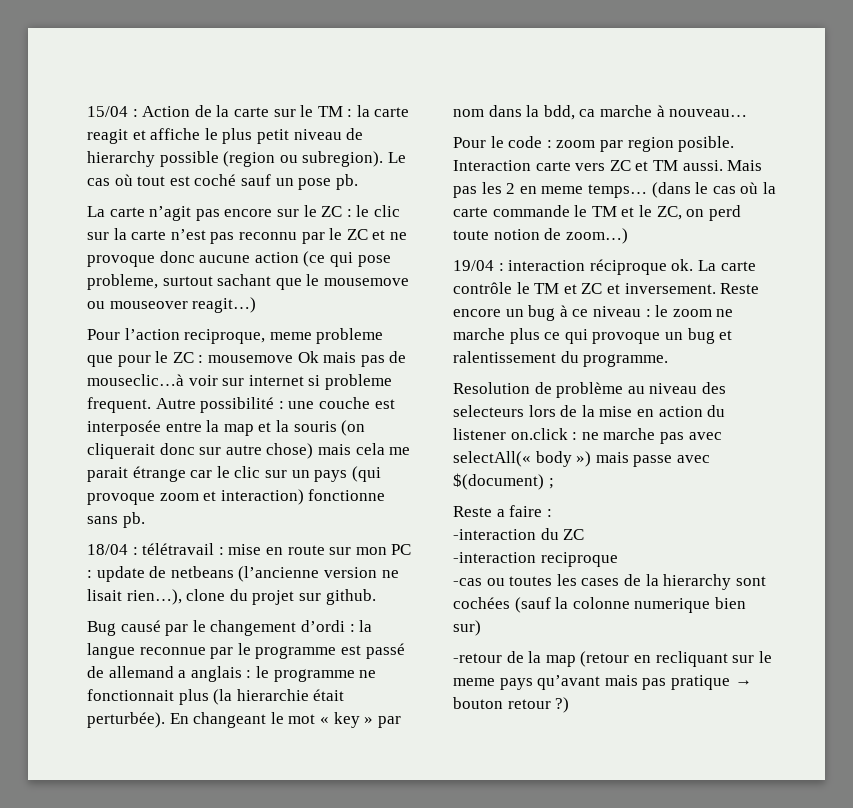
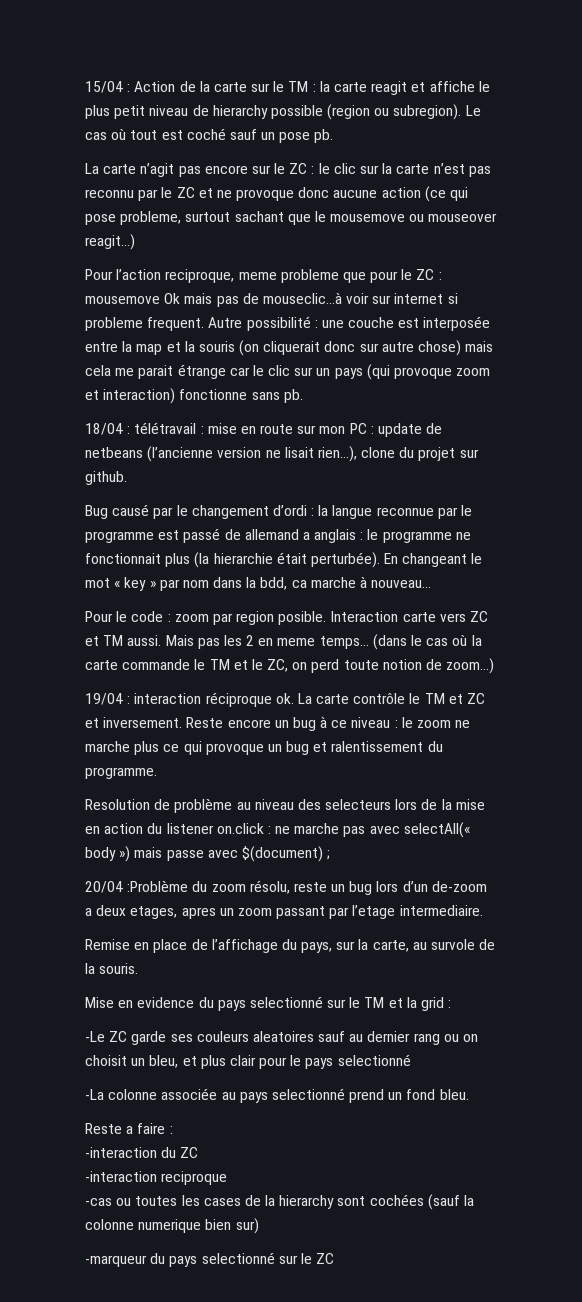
(554, 483) none -> [85,880,487,895] [85,905,483,919] [85,939,496,953] [85,963,139,974] [85,996,452,1011] [85,1031,479,1045] [85,1054,411,1069] [85,1088,469,1103] // 20/04 :Problème du zoom résolu, reste un bug lors d’un de-zoom a deux etages, apres un zoom passant par l’etage intermediaire. // Remise en place de l’affichage du pays, sur la carte, au survole de la souris. // Mise en evidence du pays selectionné sur le TM et la grid : // -Le ZC garde ses couleurs aleatoires sauf au dernier rang ou on choisit un bleu, et plus clair pour le pays selectionné // -La colonne associée au pays selectionné prend un fond bleu.
[453,651,772,667] [453,675,752,690] [453,697,570,713] -retour de la map (retour en recliquant sur le meme pays qu’avant mais pas pratique → bouton retour ?) -> [85,1252,335,1267] -marqueur du pays selectionné sur le ZC

